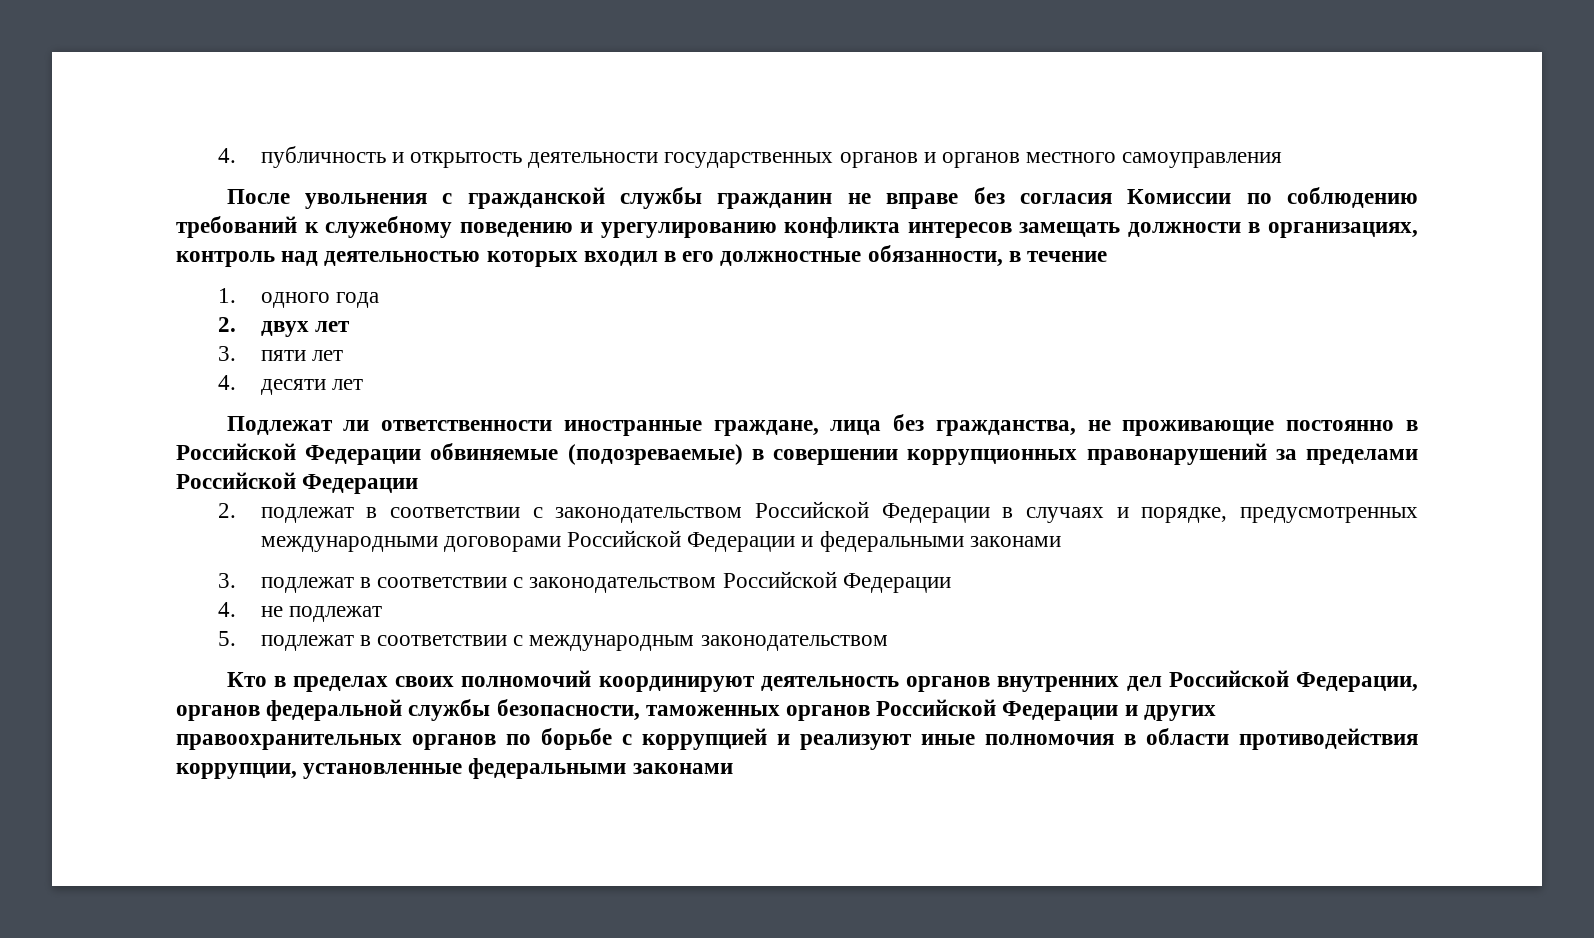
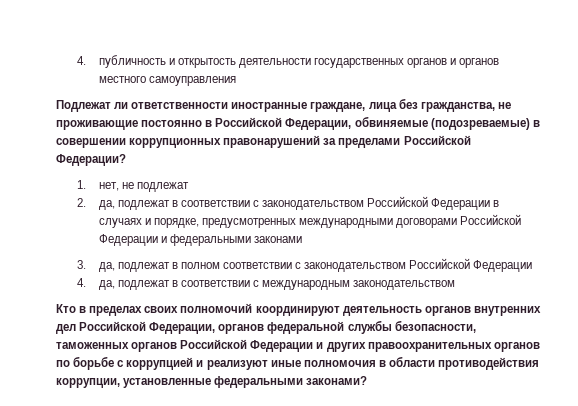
[226,187,1418,209] [176,216,1418,238] [176,245,1108,267] [218,288,379,308] [218,317,350,337] [218,346,343,361] [218,375,363,395] // После увольнения с гражданской службы гражданин не вправе без согласия Комиссии по соблюдению требований к служебному поведению и урегулированию конфликта интересов замещать должности в организациях, контроль над деятельностью которых входил в его должностные обязанности, в течение // 1. одного года // 2. двух лет // 3. пяти лет // 4. десяти лет -> (236, 81) none
[305,445,422,465] Федерации -> [285,118,352,130] Федерации,
[302,474,419,494] [218,503,237,518] Федерации // 2. -> [56,154,126,166] [77,180,189,192] [77,198,115,210] Федерации? // 1. нет, не подлежат // 2. да,
[260,577,371,593] подлежат в -> [98,262,220,272] да, подлежат в полном
[260,606,382,622] [218,631,237,646] не подлежат // 5. -> [98,280,115,290] да,
[632,763,733,774] законами -> [306,376,368,385] законами?

